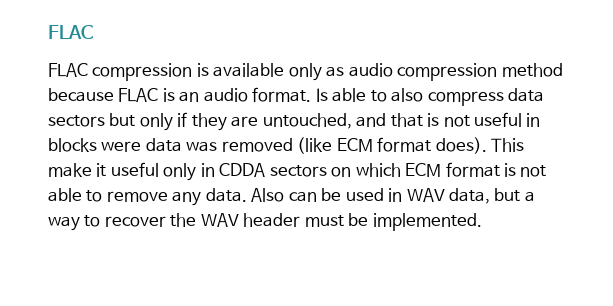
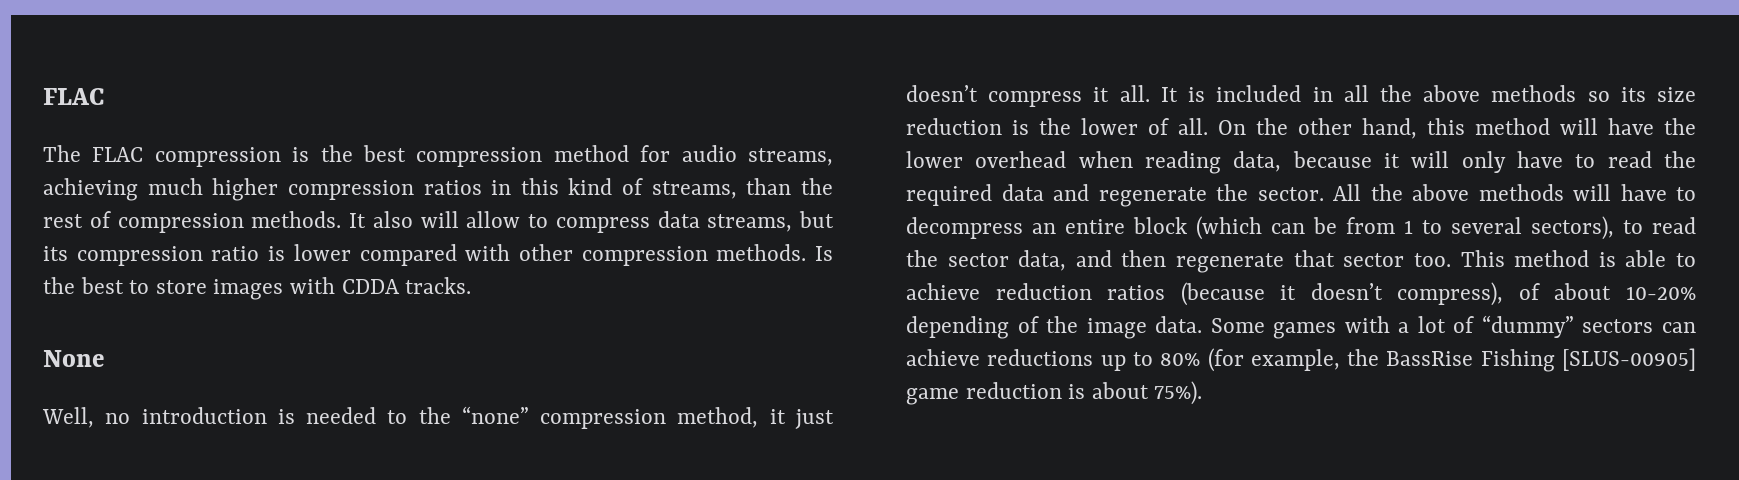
(93, 32) none -> [43,145,81,162] The
[213,63,563,81] [48,87,544,106] [48,112,541,131] [48,137,525,154] [48,162,547,181] [48,188,535,206] [48,213,482,231] available only as audio compression method because FLAC is an audio format. Is able to also compress data sectors but only if they are untouched, and that is not useful in blocks were data was removed (like ECM format does). This make it useful only in CDDA sectors on which ECM format is not able to remove any data. Also can be used in WAV data, but a way to recover the WAV header must be implemented. -> [320,145,833,167] [43,178,833,201] [43,211,834,233] [43,244,833,266] [43,277,472,300] [43,350,105,367] [42,406,834,429] [906,85,1696,107] [906,118,1696,139] [906,151,1696,174] [906,184,1696,207] [906,216,1696,240] [906,250,1697,273] [906,282,1696,306] [906,315,1696,339] [906,348,1696,372] [906,381,1203,405] the best compression method for audio streams, achieving much higher compression ratios in this kind of streams, than the rest of compression methods. It also will allow to compress data streams, but its compression ratio is lower compared with other compression methods. Is the best to store images with CDDA tracks. // None // Well, no introduction is needed to the “none” compression method, it just doesn’t compress it all. It is included in all the above methods so its size reduction is the lower of all. On the other hand, this method will have the lower overhead when reading data, because it will only have to read the required data and regenerate the sector. All the above methods will have to decompress an entire block (which can be from 1 to several sectors), to read the sector data, and then regenerate that sector too. This method is able to achieve reduction ratios (because it doesn’t compress), of about 10-20% depending of the image data. Some games with a lot of “dummy” sectors can achieve reductions up to 80% (for example, the BassRise Fishing [SLUS-00905] game reduction is about 75%).

